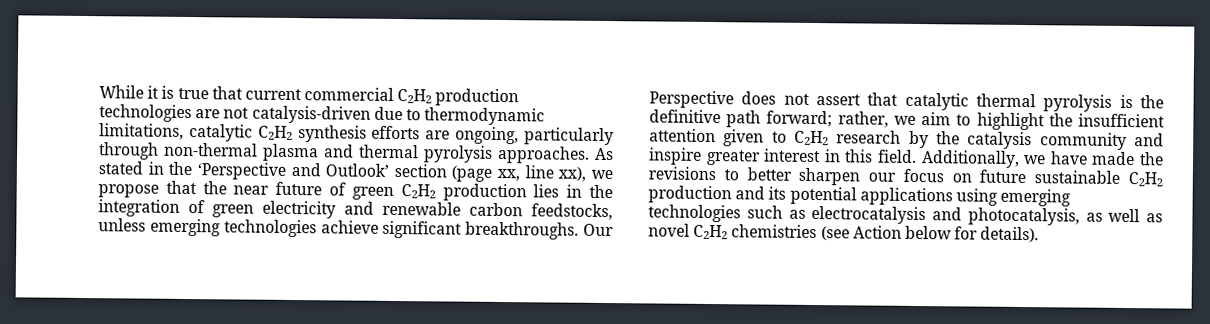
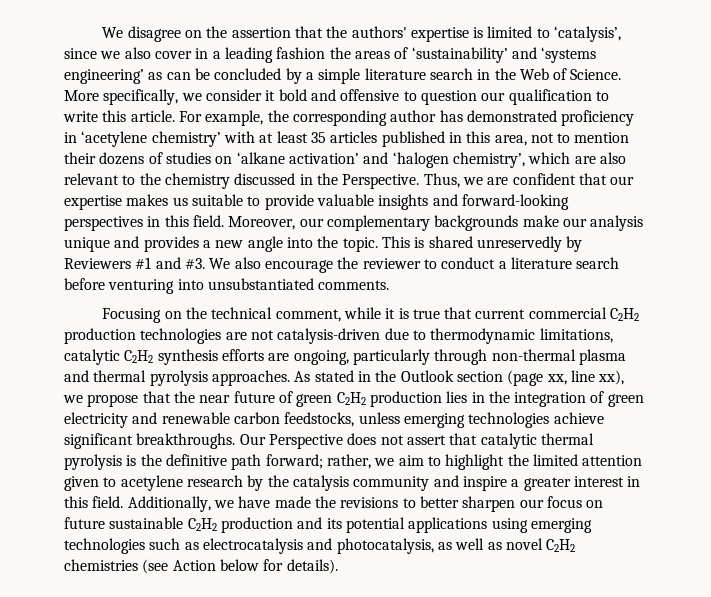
[99,85,144,99] While -> [102,26,622,42] [64,47,597,63] [64,68,622,84] [64,89,609,105] [63,110,635,126] [64,131,630,147] [64,152,626,168] [64,173,635,189] [64,194,569,210] [64,215,644,231] [64,236,583,252] [64,257,620,273] [64,278,390,294] [102,307,381,323] We disagree on the assertion that the authors' expertise is limited to ‘catalysis’, since we also cover in a leading fashion the areas of ‘sustainability’ and ‘systems engineering’ as can be concluded by a simple literature search in the Web of Science. More specifically, we consider it bold and offensive to question our qualification to write this article. For example, the corresponding author has demonstrated proficiency in ‘acetylene chemistry’ with at least 35 articles published in this area, not to mention their dozens of studies on ‘alkane activation’ and ‘halogen chemistry’, which are also relevant to the chemistry discussed in the Perspective. Thus, we are confident that our expertise makes us suitable to provide valuable insights and forward-looking perspectives in this field. Moreover, our complementary backgrounds make our analysis unique and provides a new angle into the topic. This is shared unreservedly by Reviewers #1 and #3. We also encourage the reviewer to conduct a literature search before venturing into unsubstantiated comments. // Focusing on the technical comment, while
[196,162,390,180] ‘Perspective and Outlook’ -> [400,370,454,382] Outlook
[1078,113,1165,128] insufficient -> [532,454,578,466] limited
[794,130,829,146] C2H2 -> [120,475,183,491] acetylene
(702, 156) none -> [511,479,520,487] a

